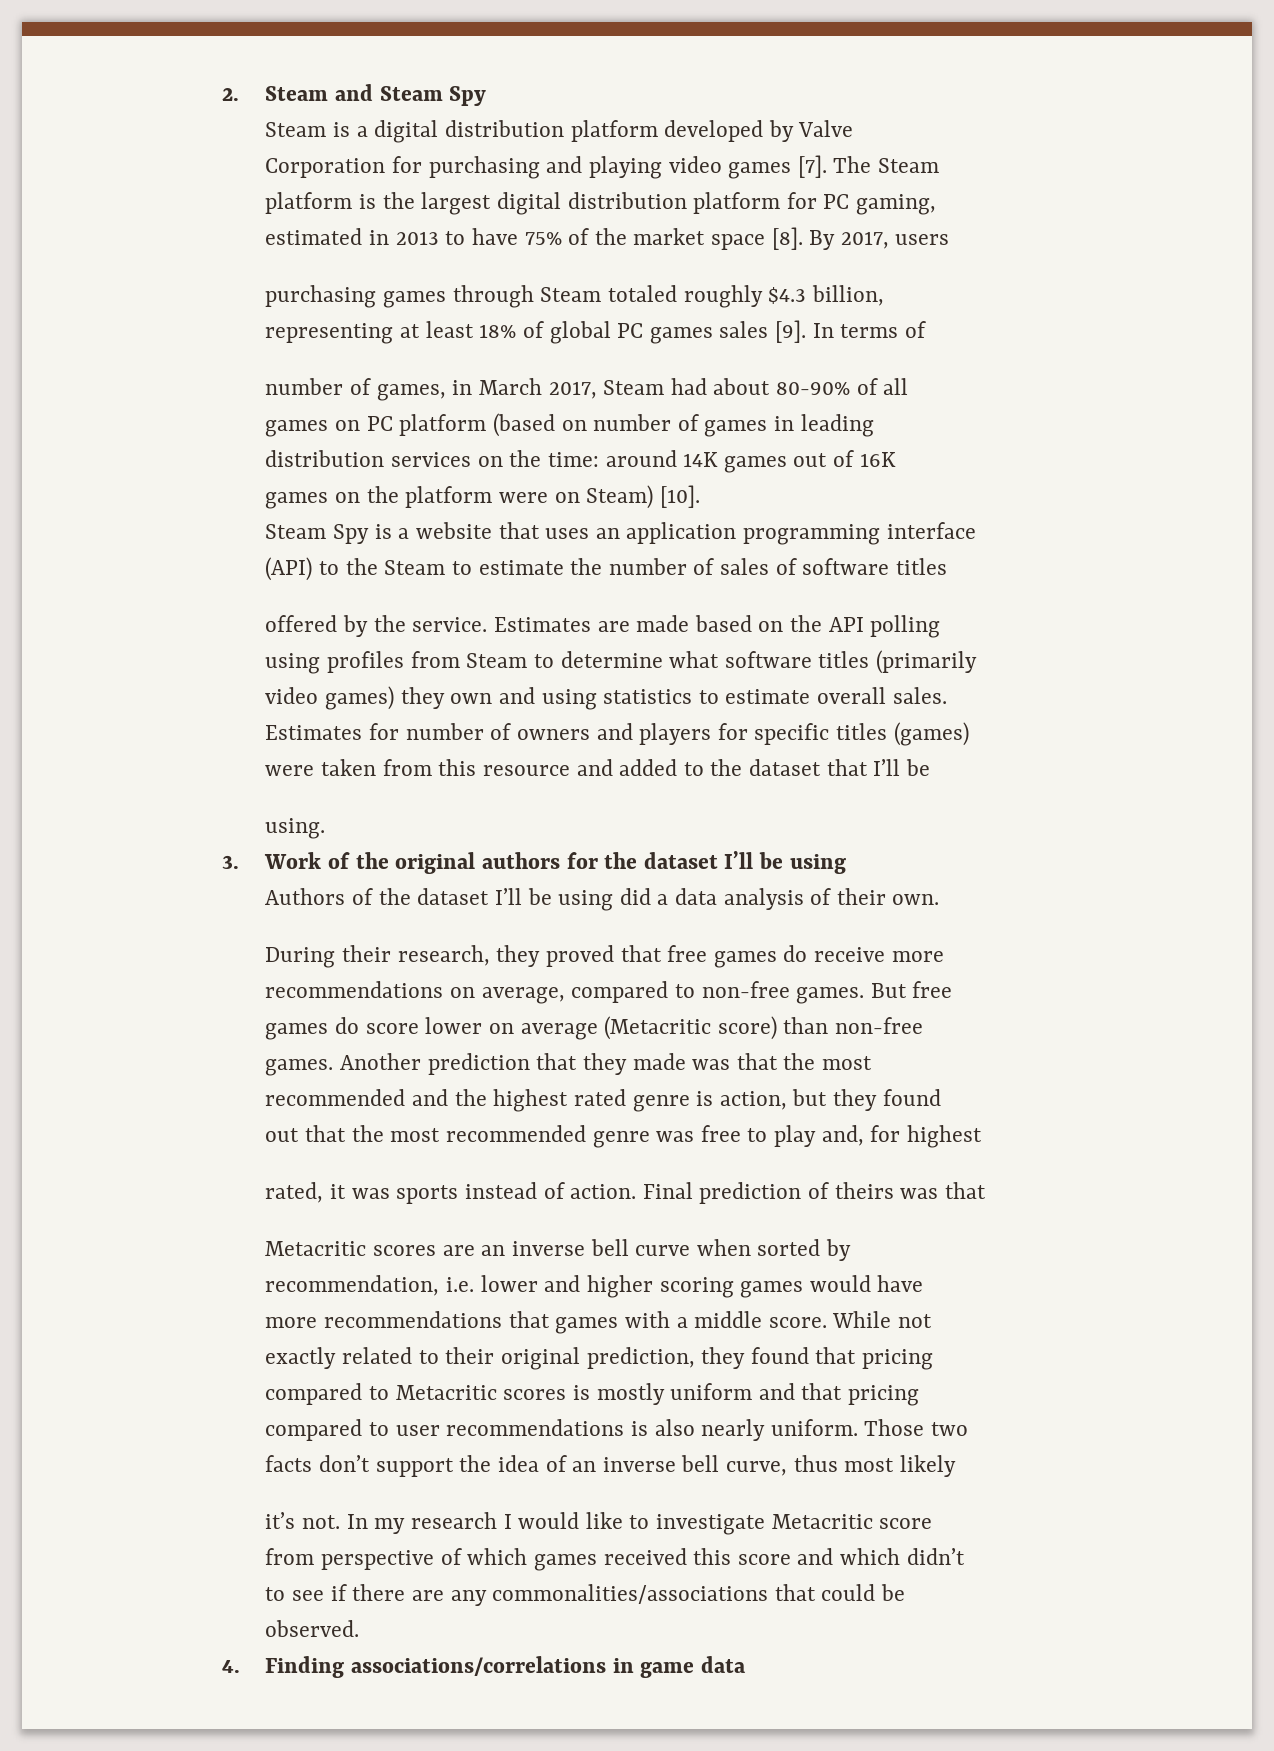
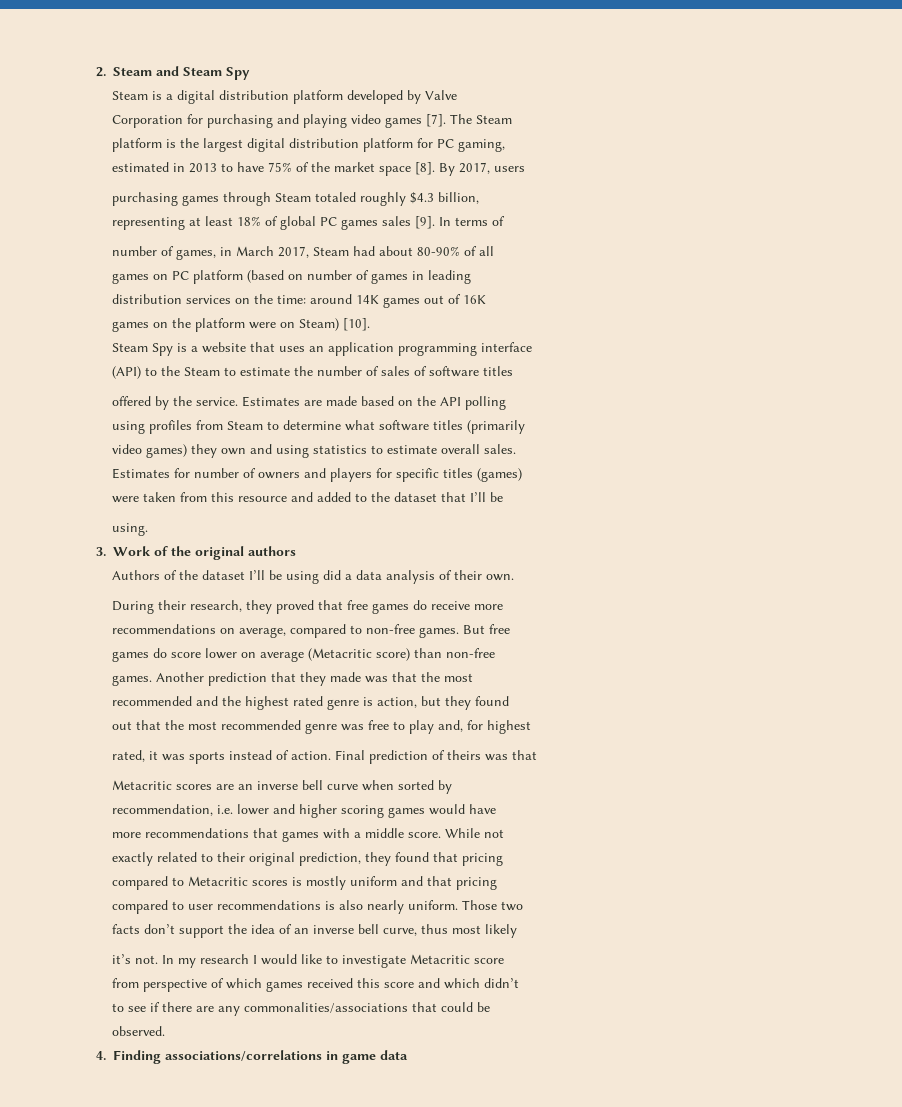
[566,851,846,874] for the dataset I’ll be using -> (296, 551) none

